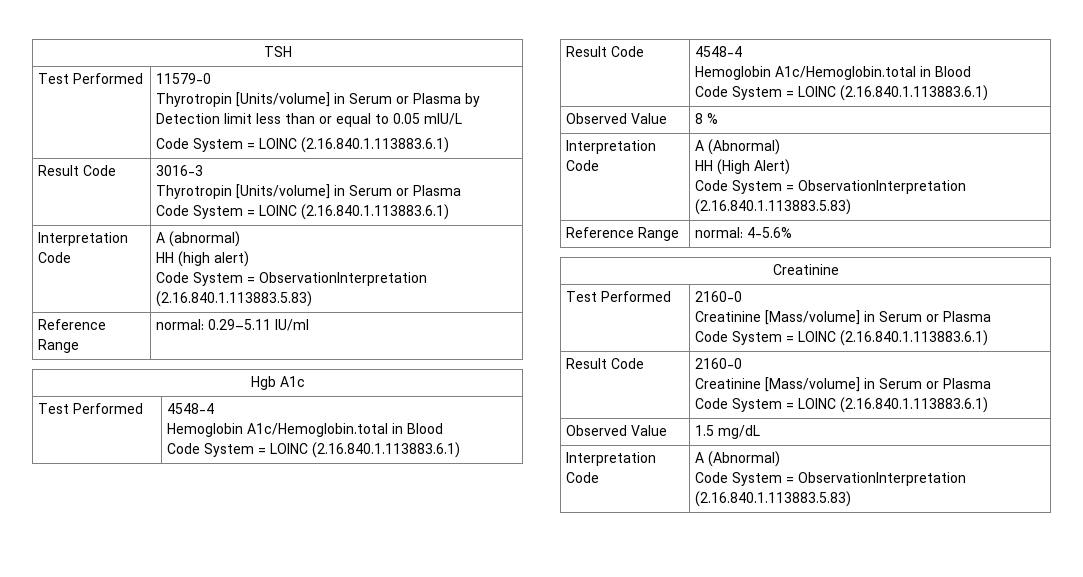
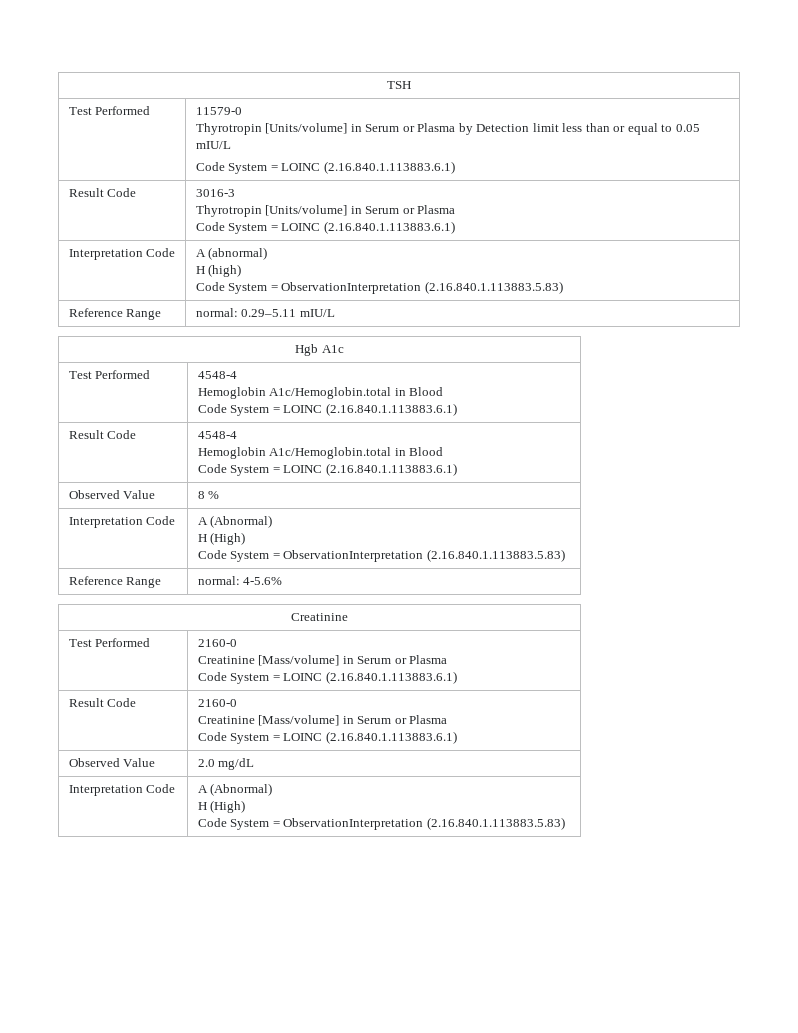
[156,251,250,267] HH (high alert) -> [195,264,242,277] H (high)
[275,319,310,331] IU/ml -> [299,309,335,317] mIU/L
[695,159,791,175] HH (High Alert) -> [197,532,246,545] H (High)
[695,425,715,436] 1.5 -> [197,759,215,767] 2.0
(781, 459) none -> [197,800,246,813] // H (High)

